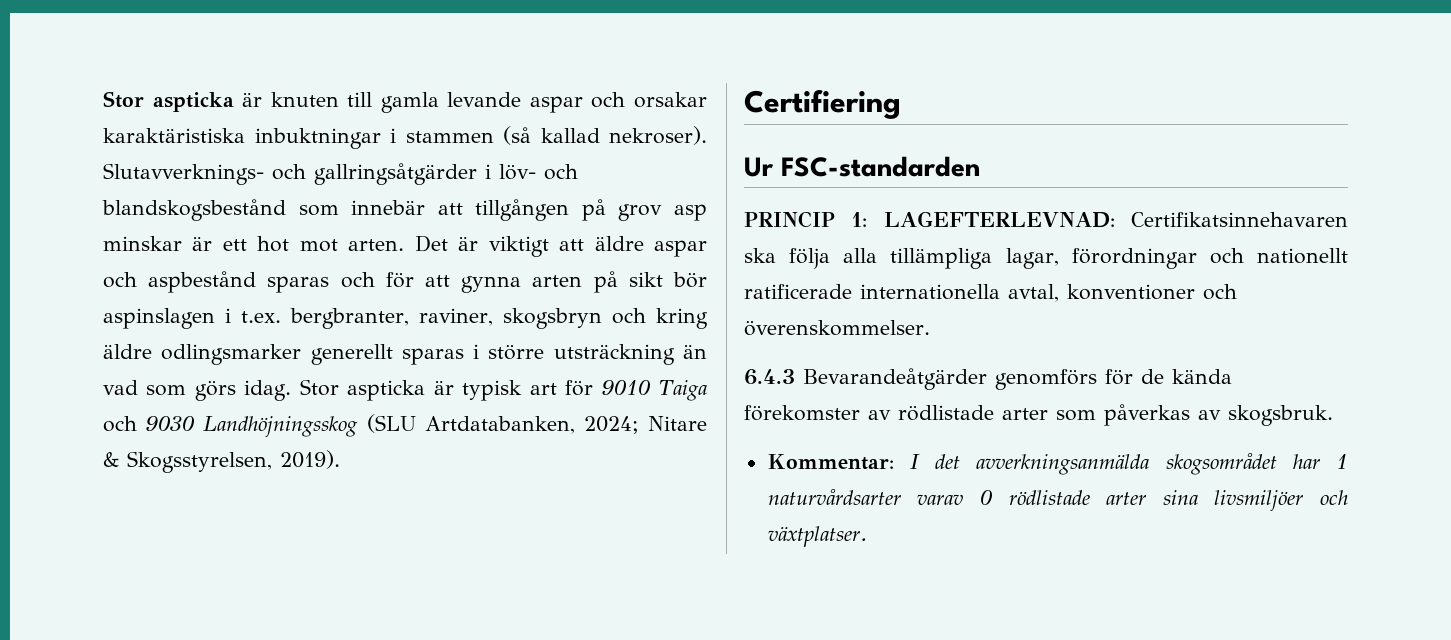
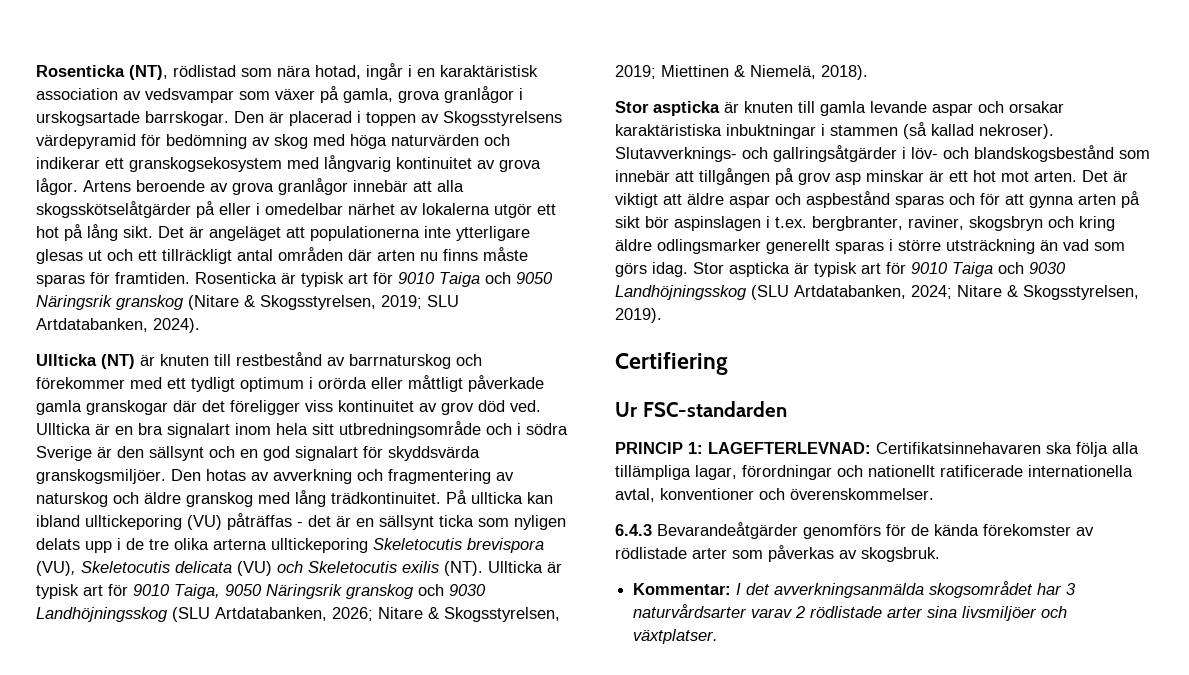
(103, 99) none -> [36,63,538,80] [36,86,523,103] [36,111,562,126] [36,134,510,149] [36,155,541,172] [36,178,464,195] [36,201,556,218] [36,224,530,241] [36,247,528,264] [36,272,553,287] [36,295,459,310] [36,318,200,333] [36,352,482,369] [36,375,544,392] [36,400,541,415] [36,421,568,438] [36,446,480,461] [36,469,514,484] [36,490,553,507] [36,513,566,530] [36,538,544,553] [36,561,562,576] [36,584,486,599] [36,607,560,622] [615,65,868,80] Rosenticka (NT), rödlistad som nära hotad, ingår i en karaktäristisk association av vedsvampar som växer på gamla, grova granlågor i urskogsartade barrskogar. Den är placerad i toppen av Skogsstyrelsens värdepyramid för bedömning av skog med höga naturvärden och indikerar ett granskogsekosystem med långvarig kontinuitet av grova lågor. Artens beroende av grova granlågor innebär att alla skogsskötselåtgärder på eller i omedelbar närhet av lokalerna utgör ett hot på lång sikt. Det är angeläget att populationerna inte ytterligare glesas ut och ett tillräckligt antal områden där arten nu finns måste sparas för framtiden. Rosenticka är typisk art för 9010 Taiga och 9050 Näringsrik granskog (Nitare & Skogsstyrelsen, 2019; SLU Artdatabanken, 2024). // Ullticka (NT) är knuten till restbestånd av barrnaturskog och förekommer med ett tydligt optimum i orörda eller måttligt påverkade gamla granskogar där det föreligger viss kontinuitet av grov död ved. Ullticka är en bra signalart inom hela sitt utbredningsområde och i södra Sverige är den sällsynt och en god signalart för skyddsvärda granskogsmiljöer. Den hotas av avverkning och fragmentering av naturskog och äldre granskog med lång trädkontinuitet. På ullticka kan ibland ulltickeporing (VU) påträffas - det är en sällsynt ticka som nyligen delats upp i de tre olika arterna ulltickeporing Skeletocutis brevispora (VU), Skeletocutis delicata (VU) och Skeletocutis exilis (NT). Ullticka är typisk art för 9010 Taiga, 9050 Näringsrik granskog och 9030 Landhöjningsskog (SLU Artdatabanken, 2026; Nitare & Skogsstyrelsen, 2019; Miettinen & Niemelä, 2018). //
[1336,454,1348,469] 1 -> [1066,583,1077,595] 3
[979,490,993,505] 0 -> [795,606,806,618] 2

